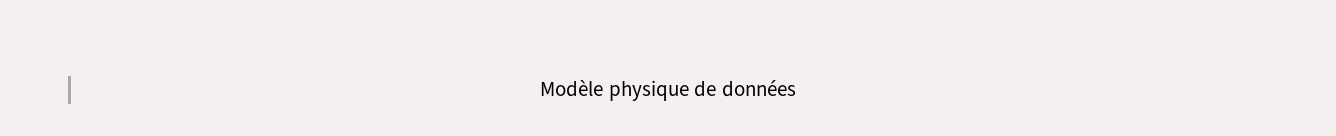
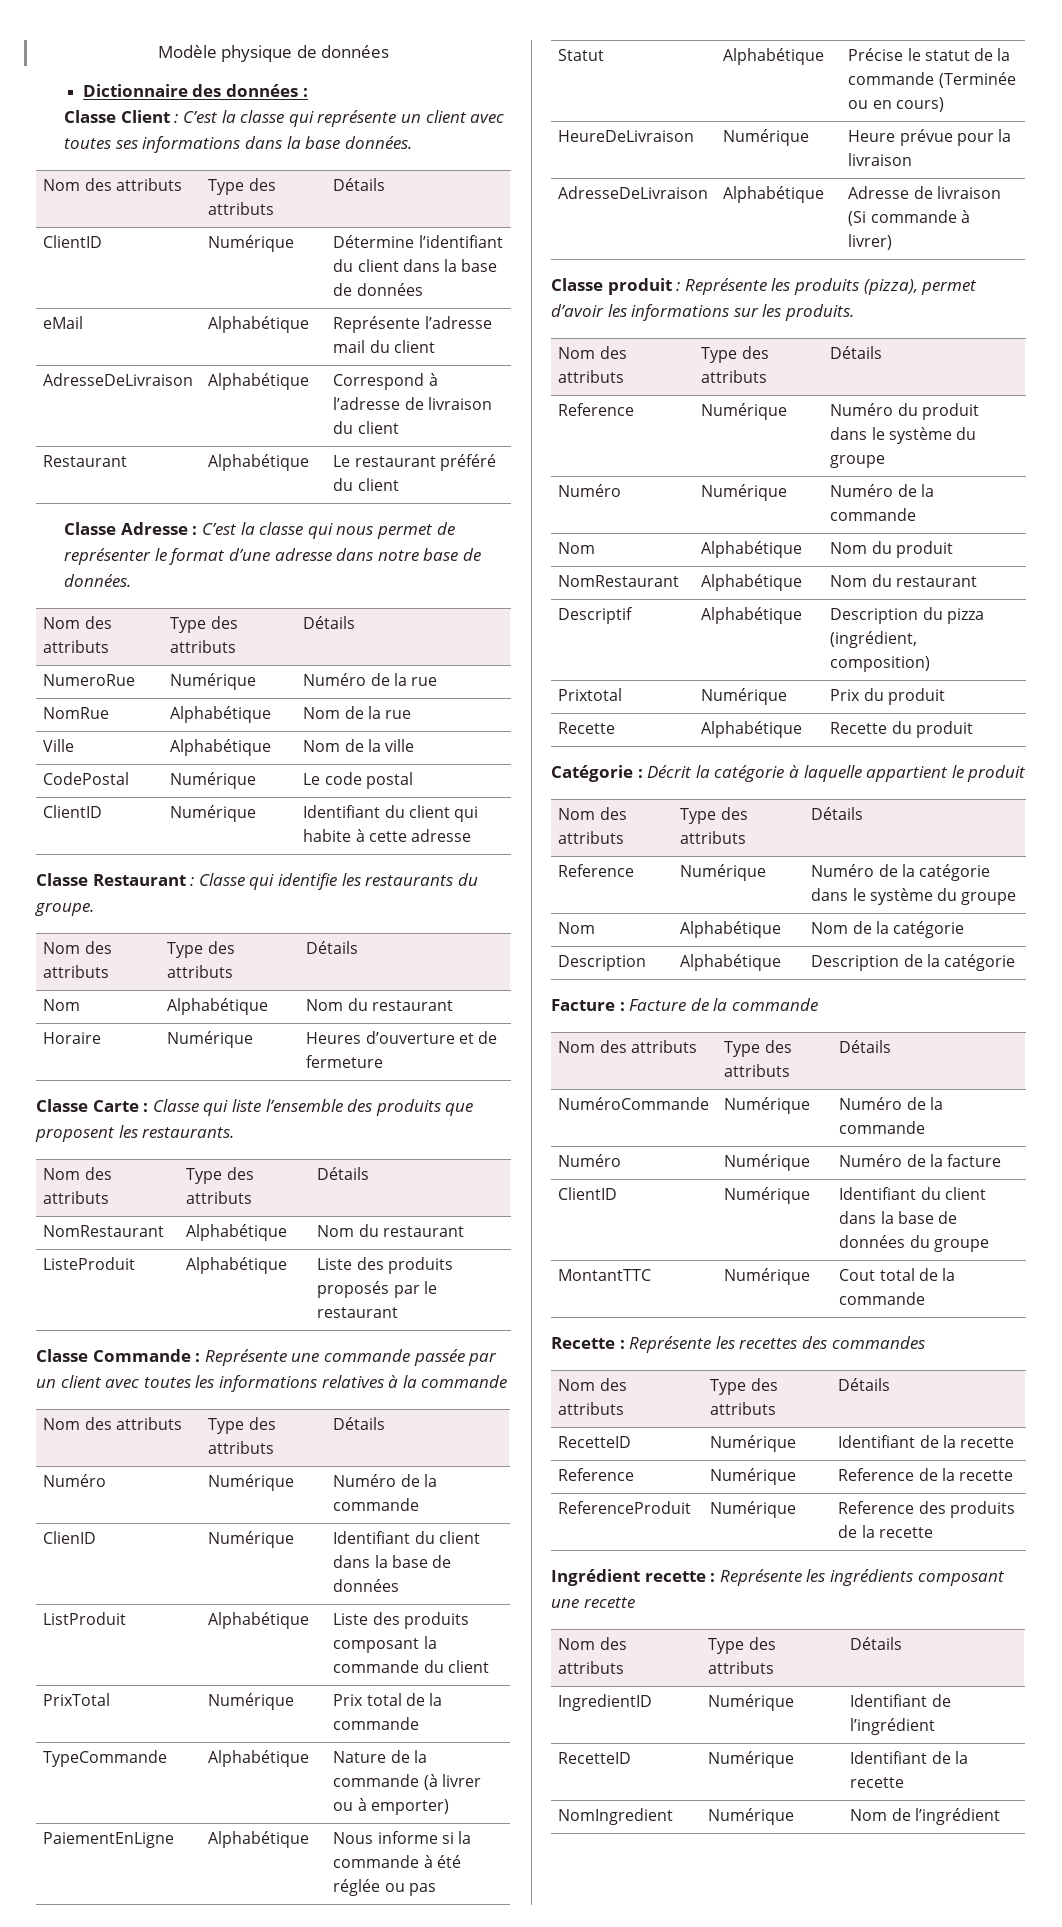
(797, 88) none -> [82,84,308,97] [64,110,505,127] [64,136,412,153] [43,178,182,191] [208,178,276,195] [208,202,275,215] [333,178,386,191] [43,235,103,248] [208,235,295,252] [333,235,503,248] [333,259,498,272] [333,283,423,296] [43,316,84,329] [208,316,310,333] [333,316,492,333] [333,340,435,353] [43,373,194,386] [208,373,310,390] [333,373,438,390] [333,397,492,410] [333,421,399,434] [43,455,128,467] [208,454,310,471] [333,454,496,471] [333,478,399,491] [64,522,455,539] [64,548,481,565] [64,574,132,587] [43,616,112,629] [43,640,110,653] [170,616,238,633] [170,640,237,653] [303,616,356,629] [43,674,136,686] [170,673,257,690] [303,673,438,686] [43,707,110,719] [170,706,272,723] [303,706,412,719] [43,739,75,752] [170,739,272,756] [303,739,415,752] [43,772,130,785] [170,772,257,789] [303,772,413,789] [43,805,103,818] [170,805,257,822] [303,805,479,822] [303,829,472,842] [36,873,478,890] [34,903,94,916] [43,941,112,954] [43,965,110,978] [167,941,235,958] [167,965,234,978] [306,941,359,954] [43,999,81,1011] [167,998,269,1015] [306,998,453,1011] [43,1032,102,1044] [167,1031,254,1048] [306,1031,498,1044] [306,1055,384,1068] [36,1099,474,1116] [35,1125,235,1142] [43,1167,112,1180] [43,1191,110,1204] [186,1167,254,1184] [186,1191,253,1204] [317,1167,370,1180] [43,1225,165,1237] [186,1224,288,1241] [317,1224,464,1237] [43,1257,136,1270] [186,1257,288,1274] [317,1257,453,1274] [317,1281,437,1298] [317,1307,399,1318] [36,1349,498,1366] [36,1375,508,1392] [43,1417,182,1430] [208,1417,276,1434] [208,1441,275,1454] [333,1417,386,1430] [43,1474,107,1487] [208,1474,295,1491] [333,1474,437,1487] [333,1498,420,1511] [43,1531,97,1544] [208,1531,295,1548] [333,1531,480,1544] [333,1555,452,1568] [333,1579,400,1592] [43,1612,127,1625] [208,1612,310,1629] [333,1612,469,1629] [333,1636,437,1653] [333,1660,489,1673] [43,1693,111,1706] [208,1693,295,1710] [333,1693,443,1706] [333,1717,420,1730] [43,1750,168,1767] [208,1750,310,1767] [333,1750,427,1763] [333,1774,481,1790] [333,1798,449,1815] [43,1832,175,1848] [208,1831,310,1848] [333,1831,472,1844] [333,1855,461,1868] [333,1879,436,1896] [558,49,605,61] [723,48,825,65] [848,48,1011,61] [848,72,1016,88] [848,97,944,112] [558,130,695,142] [723,129,810,146] [848,129,1012,146] [848,153,913,166] [558,186,709,199] [723,186,825,203] [848,186,1001,199] [848,210,970,226] [848,234,893,250] [551,278,978,295] [551,304,854,321] [558,346,627,359] [558,370,625,383] [701,346,769,363] [701,370,768,383] [830,346,883,359] [558,403,635,416] [701,403,788,420] [830,403,979,420] [830,427,977,444] [830,455,886,468] [558,484,622,497] [701,484,788,501] [830,484,934,497] [830,508,917,521] [558,542,596,554] [701,541,803,558] [830,541,953,558] [558,575,680,587] [701,574,803,591] [830,574,977,587] [558,607,634,624] [701,607,803,624] [830,607,984,624] [830,631,918,648] [830,656,931,672] [558,688,623,701] [701,688,788,705] [830,688,945,705] [558,722,616,734] [701,721,803,738] [830,721,973,738] [551,765,1027,782] [558,807,627,820] [558,831,625,844] [680,807,748,824] [680,831,747,844] [811,807,864,820] [558,864,635,877] [680,864,767,881] [811,864,991,881] [811,888,1017,905] [558,922,596,934] [680,921,782,938] [811,921,965,938] [558,955,647,971] [680,954,782,971] [811,954,1016,971] [551,998,818,1011] [558,1040,697,1053] [724,1040,792,1057] [724,1064,791,1077] [839,1040,892,1053] [558,1097,710,1110] [724,1097,811,1114] [839,1097,943,1110] [839,1121,926,1134] [558,1154,622,1167] [724,1154,811,1171] [839,1154,1002,1167] [558,1187,618,1200] [724,1187,811,1204] [839,1187,986,1200] [839,1211,958,1224] [839,1235,989,1252] [558,1269,652,1281] [724,1268,811,1285] [839,1268,956,1281] [839,1292,926,1305] [551,1336,925,1353] [558,1378,627,1391] [558,1402,625,1415] [710,1378,778,1395] [710,1402,777,1415] [838,1378,891,1391] [558,1436,632,1448] [710,1435,797,1452] [838,1435,1015,1448] [558,1468,635,1481] [710,1468,797,1485] [838,1468,1014,1481] [558,1501,692,1514] [710,1501,797,1518] [838,1501,1015,1518] [838,1525,933,1538] [551,1569,1005,1586] [551,1597,635,1608] [558,1637,627,1650] [558,1661,625,1674] [708,1637,776,1654] [708,1661,775,1674] [850,1637,903,1650] [558,1694,653,1711] [708,1694,795,1711] [850,1694,951,1707] [850,1718,936,1735] [558,1752,632,1764] [708,1751,795,1768] [850,1751,968,1764] [850,1777,905,1788] [558,1808,674,1825] [708,1808,795,1825] [850,1808,1000,1825] // Dictionnaire des données : // Classe Client : C’est la classe qui représente un client avec toutes ses informations dans la base données. // Nom des attributs | Type des attributs | Détails // ClientID | Numérique | Détermine l’identifiant du client dans la base de données // eMail | Alphabétique | Représente l’adresse mail du client // AdresseDeLivraison | Alphabétique | Correspond à l’adresse de livraison du client // Restaurant | Alphabétique | Le restaurant préféré du client // Classe Adresse : C’est la classe qui nous permet de représenter le format d’une adresse dans notre base de données. // Nom des attributs | Type des attributs | Détails // NumeroRue | Numérique | Numéro de la rue // NomRue | Alphabétique | Nom de la rue // Ville | Alphabétique | Nom de la ville // CodePostal | Numérique | Le code postal // ClientID | Numérique | Identifiant du client qui habite à cette adresse // Classe Restaurant : Classe qui identifie les restaurants du groupe. // Nom des attributs | Type des attributs | Détails // Nom | Alphabétique | Nom du restaurant // Horaire | Numérique | Heures d’ouverture et de fermeture // Classe Carte : Classe qui liste l’ensemble des produits que proposent les restaurants. // Nom des attributs | Type des attributs | Détails // NomRestaurant | Alphabétique | Nom du restaurant // ListeProduit | Alphabétique | Liste des produits proposés par le restaurant // Classe Commande : Représente une commande passée par un client avec toutes les informations relatives à la commande // Nom des attributs | Type des attributs | Détails // Numéro | Numérique | Numéro de la commande // ClienID | Numérique | Identifiant du client dans la base de données // ListProduit | Alphabétique | Liste des produits composant la commande du client // PrixTotal | Numérique | Prix total de la commande // TypeCommande | Alphabétique | Nature de la commande (à livrer ou à emporter) // PaiementEnLigne | Alphabétique | Nous informe si la commande à été réglée ou pas // Statut | Alphabétique | Précise le statut de la commande (Terminée ou en cours) // HeureDeLivraison | Numérique | Heure prévue pour la livraison // AdresseDeLivraison | Alphabétique | Adresse de livraison (Si commande à livrer) // Classe produit : Représente les produits (pizza), permet d’avoir les informations sur les produits. // Nom des attributs | Type des attributs | Détails // Reference | Numérique | Numéro du produit dans le système du groupe // Numéro | Numérique | Numéro de la commande // Nom | Alphabétique | Nom du produit // NomRestaurant | Alphabétique | Nom du restaurant // Descriptif | Alphabétique | Description du pizza (ingrédient, composition) // Prixtotal | Numérique | Prix du produit // Recette | Alphabétique | Recette du produit // Catégorie : Décrit la catégorie à laquelle appartient le produit // Nom des attributs | Type des attributs | Détails // Reference | Numérique | Numéro de la catégorie dans le système du groupe // Nom | Alphabétique | Nom de la catégorie // Description | Alphabétique | Description de la catégorie // Facture : Facture de la commande // Nom des attributs | Type des attributs | Détails // NuméroCommande | Numérique | Numéro de la commande // Numéro | Numérique | Numéro de la facture // ClientID | Numérique | Identifiant du client dans la base de données du groupe // MontantTTC | Numérique | Cout total de la commande // Recette : Représente les recettes des commandes // Nom des attributs | Type des attributs | Détails // RecetteID | Numérique | Identifiant de la recette // Reference | Numérique | Reference de la recette // ReferenceProduit | Numérique | Reference des produits de la recette // Ingrédient recette : Représente les ingrédients composant une recette // Nom des attributs | Type des attributs | Détails // IngredientID | Numérique | Identifiant de l’ingrédient // RecetteID | Numérique | Identifiant de la recette // NomIngredient | Numérique | Nom de l’ingrédient

